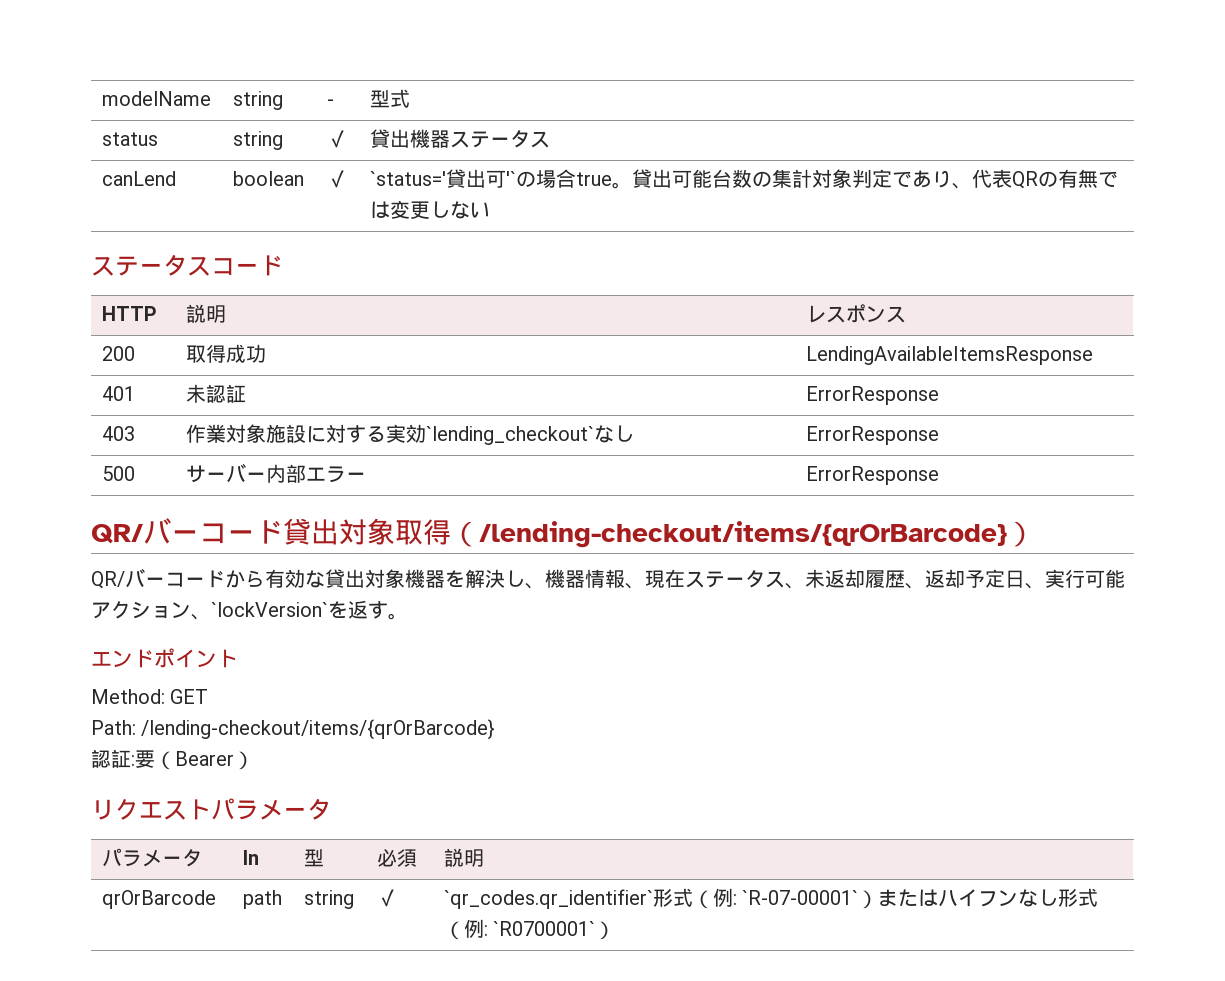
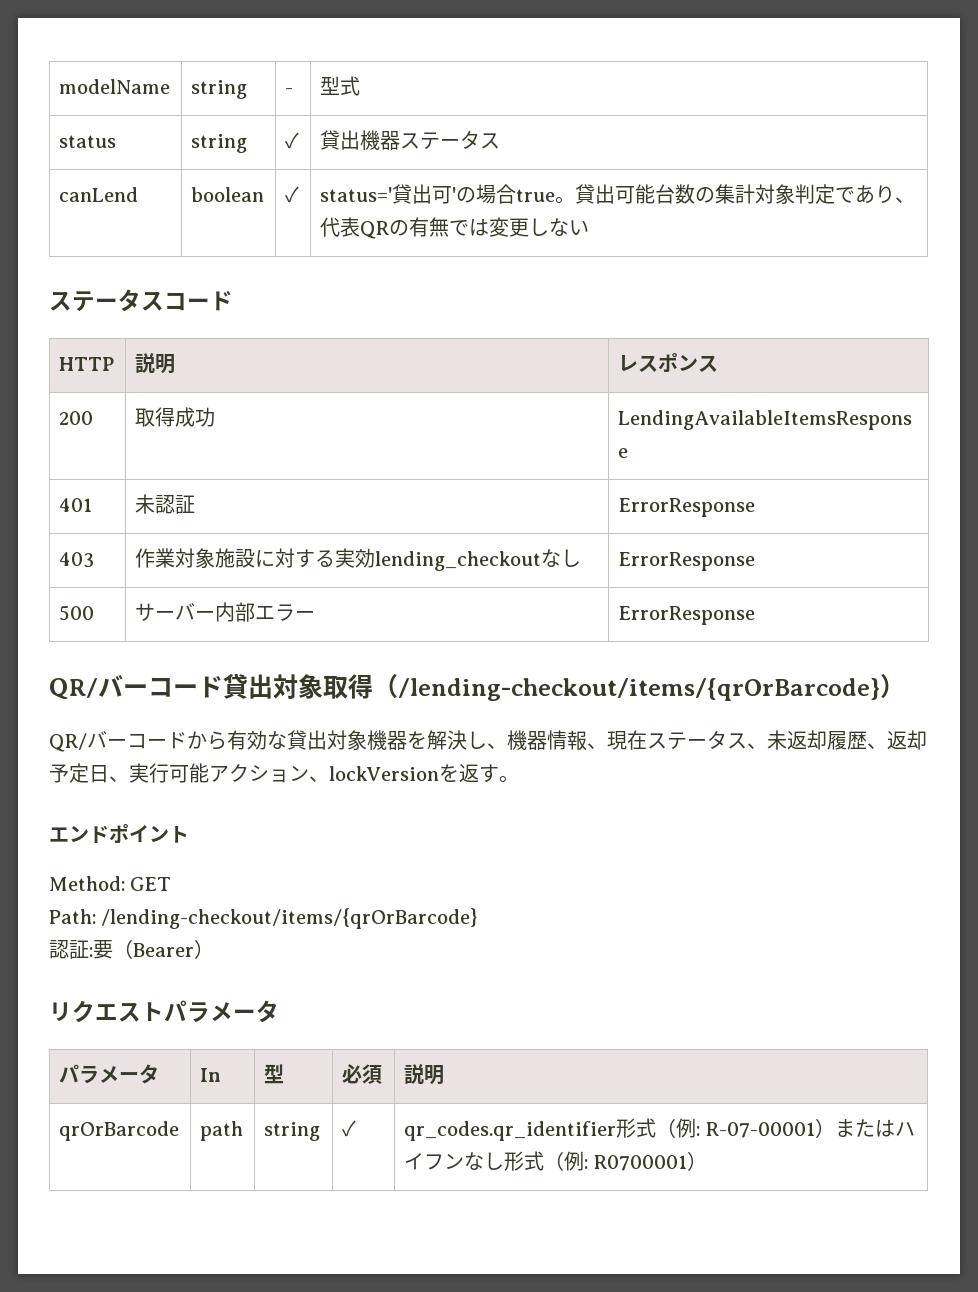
[369,169,516,188] `status='貸出可'` -> [320,184,457,204] status='貸出可'
[425,426,594,445] `lending_checkout` -> [375,551,542,571] lending_checkout
[211,602,328,617] `lockVersion` -> [329,766,439,781] lockVersion
[443,888,859,909] `qr_codes.qr_identifier`形式（例: `R-07-00001` -> [404,1118,815,1141] qr_codes.qr_identifier形式（例: R-07-00001
[493,921,596,936] `R0700001` -> [593,1155,687,1171] R0700001

